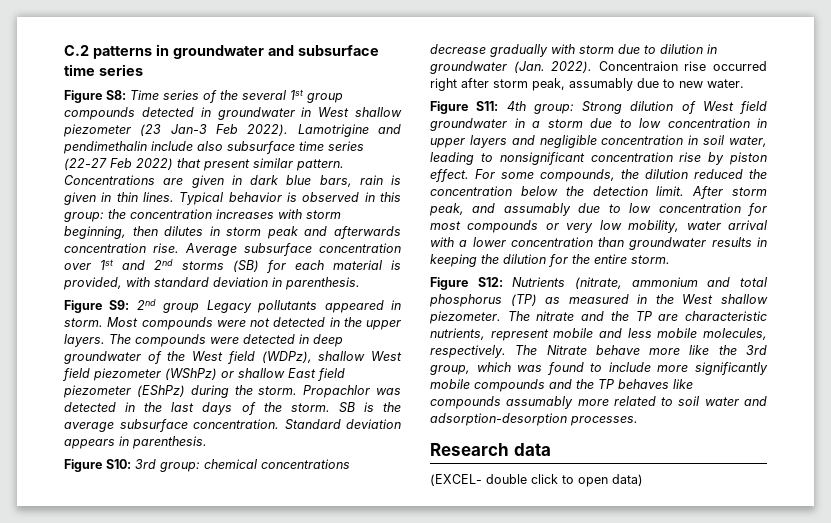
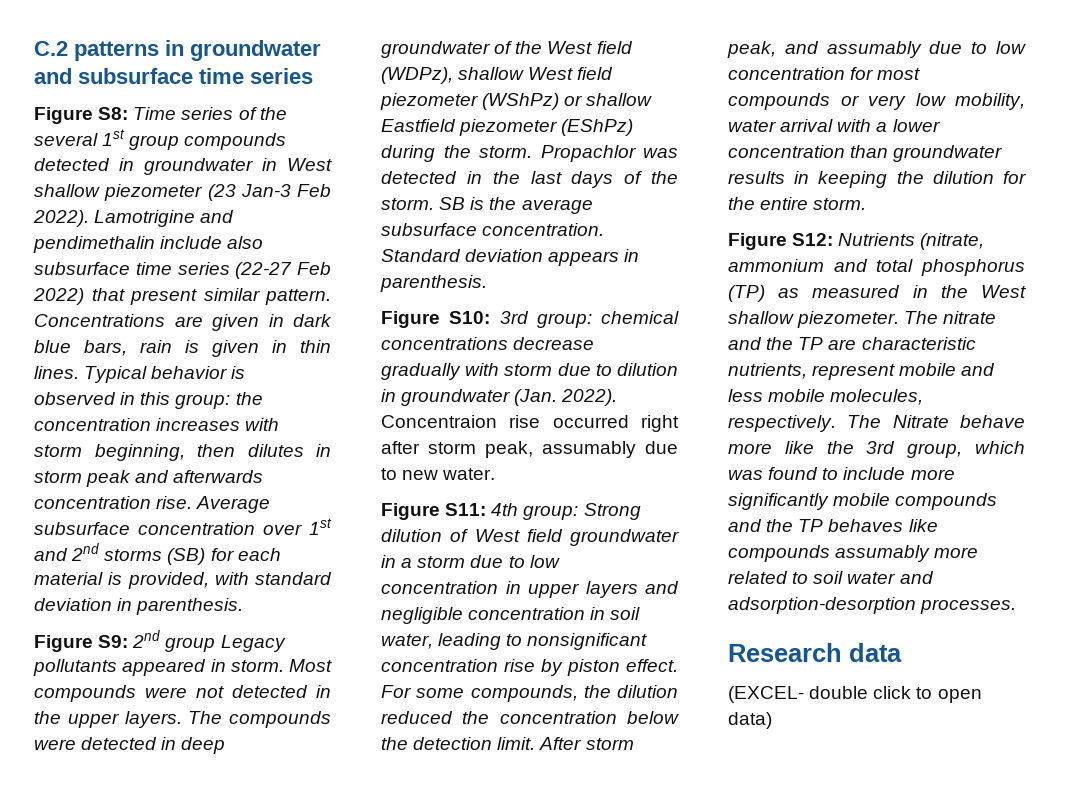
[288,368,345,381] East field -> [381,119,456,132] Eastfield

